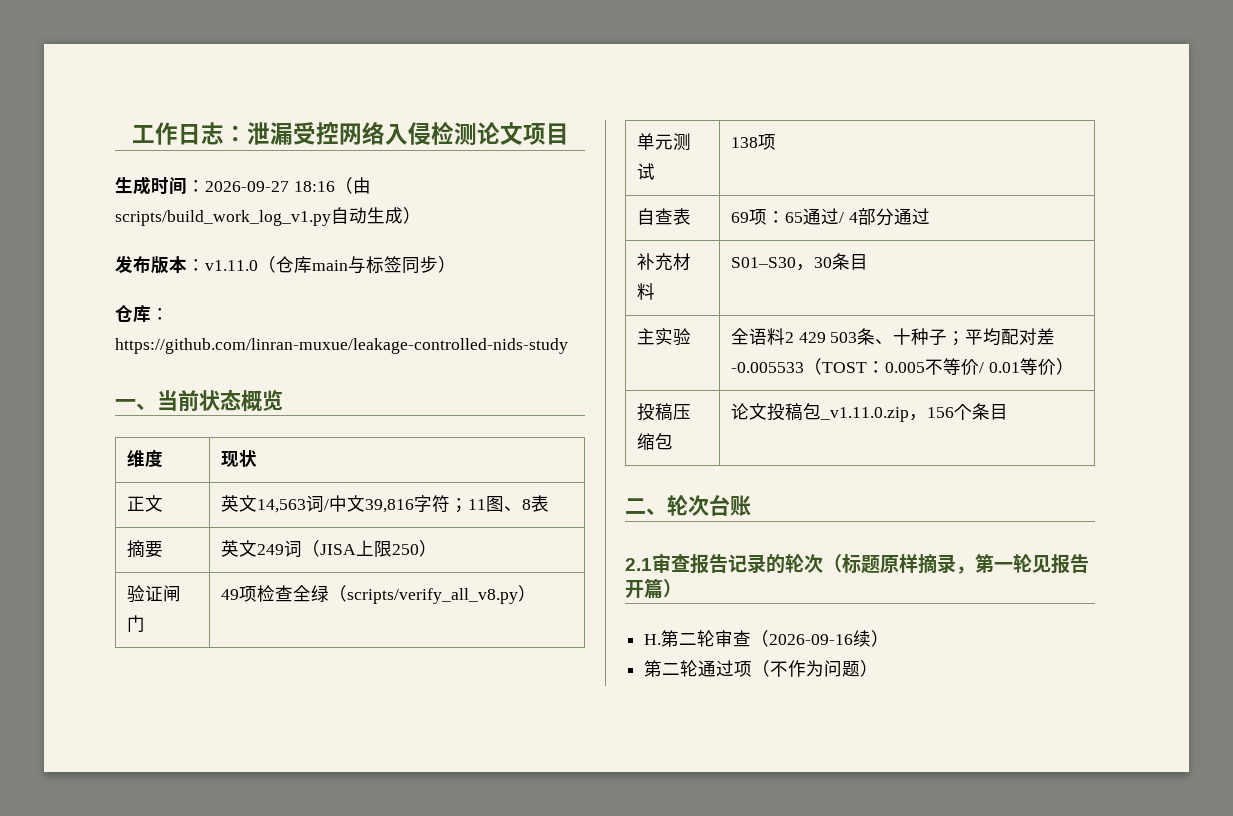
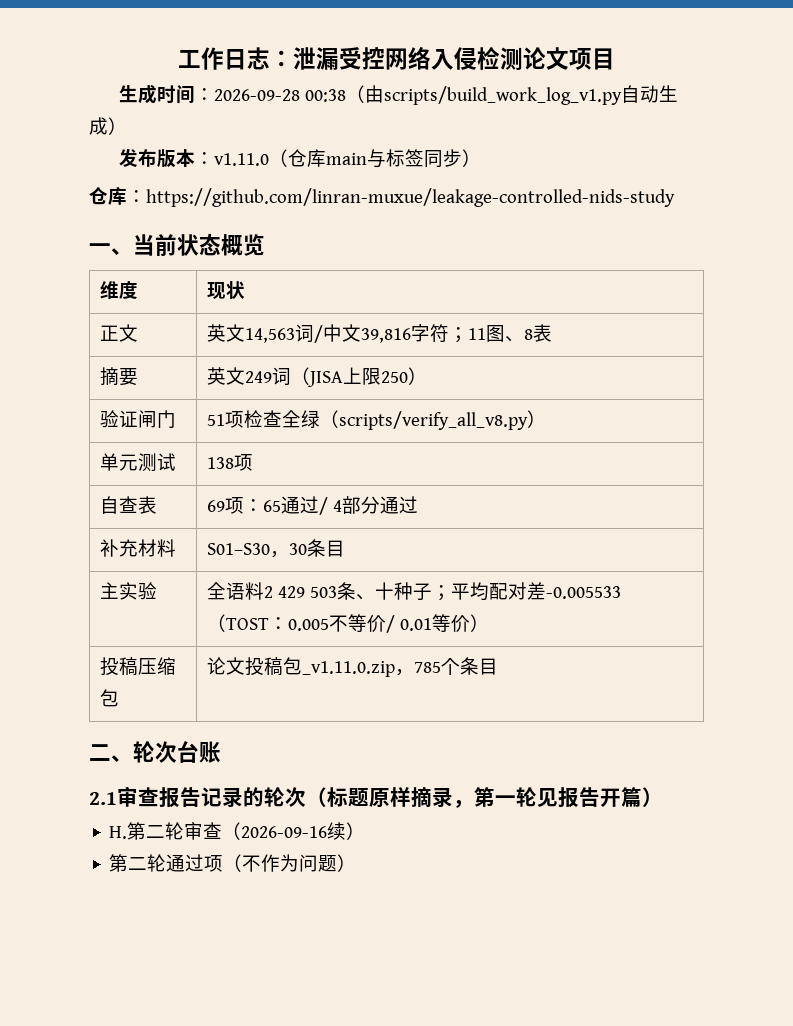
[205,181,335,192] 2026-09-27 18:16 -> [214,89,347,102] 2026-09-28 00:38
[220,589,239,600] 49 -> [207,414,226,426] 51
[926,407,954,418] 156 -> [414,662,442,673] 785

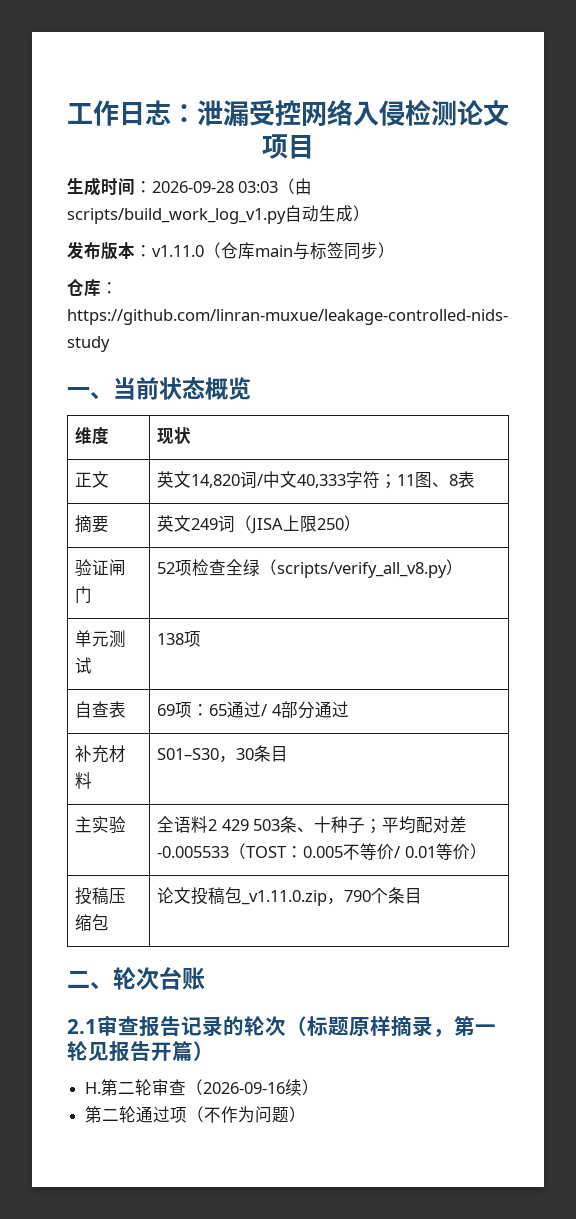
[305,89,347,102] 00:38 -> [238,181,279,193] 03:03
[245,328,296,343] 14,563 -> [191,474,241,488] 14,820
[361,328,412,343] 39,816 -> [297,474,347,488] 40,333
[207,414,226,426] 51 -> [157,562,176,574] 52
[414,662,442,673] 785 -> [344,890,372,902] 790

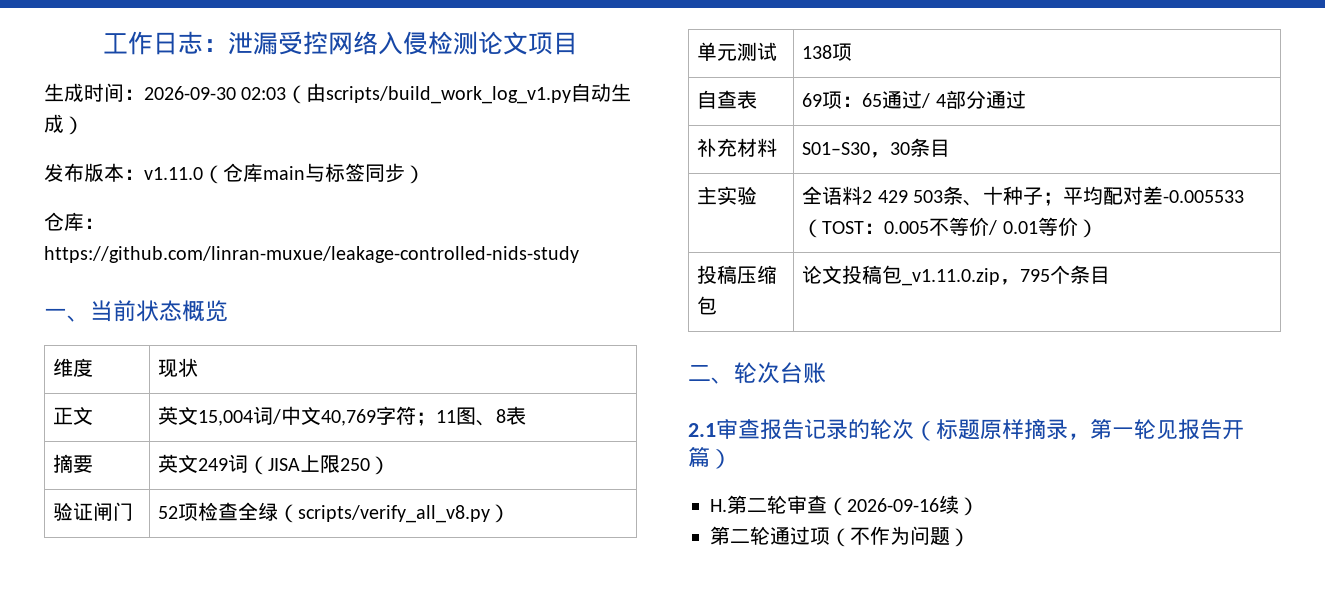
[152,181,279,193] 2026-09-28 03:03 -> [144,86,287,100] 2026-09-30 02:03
[191,474,241,488] 14,820 -> [198,410,254,426] 15,004
[297,474,347,488] 40,333 -> [321,409,377,426] 40,769
[344,890,372,902] 790 -> [1020,269,1051,282] 795

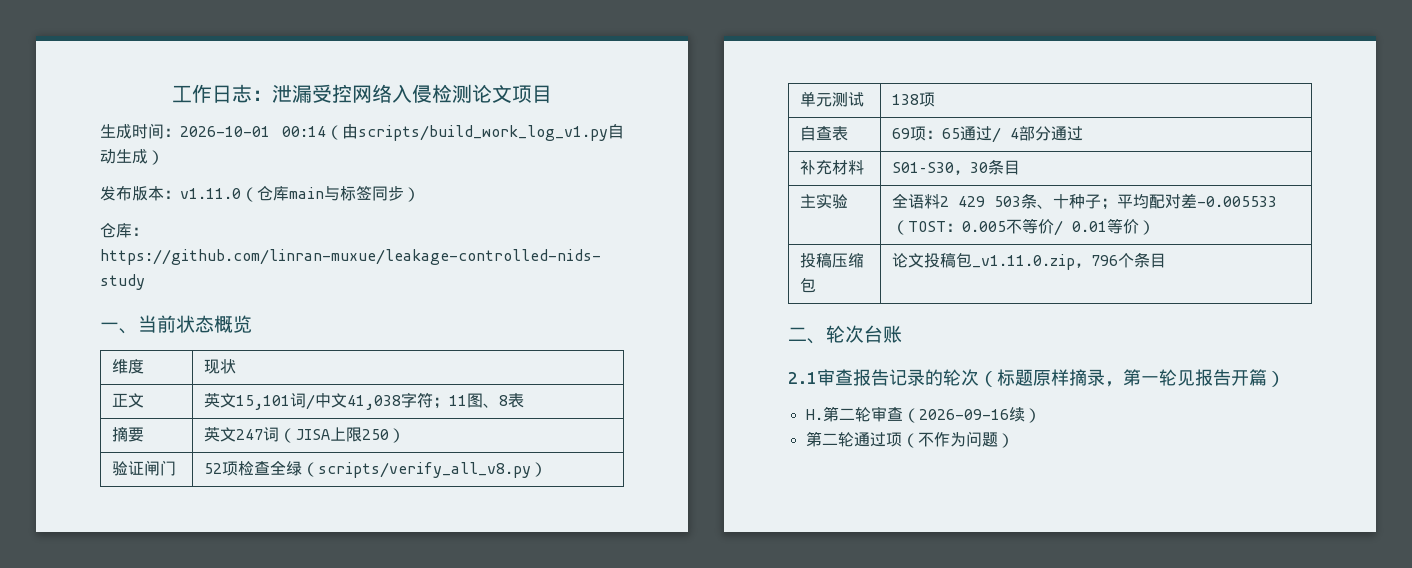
[144,86,287,100] 2026-09-30 02:03 -> [180,126,326,137] 2026-10-01 00:14
[198,410,254,426] 15,004 -> [235,395,290,410] 15,101
[321,409,377,426] 40,769 -> [346,395,401,410] 41,038
[198,458,229,471] 249 -> [235,429,263,440] 247
[1020,269,1051,282] 795 -> [1090,255,1118,266] 796

